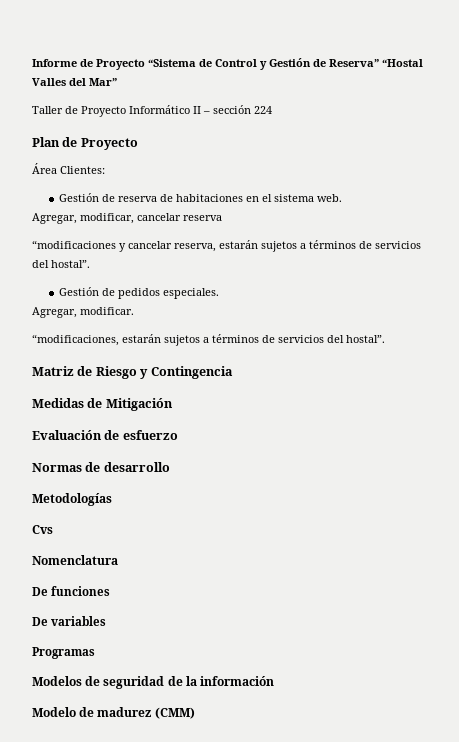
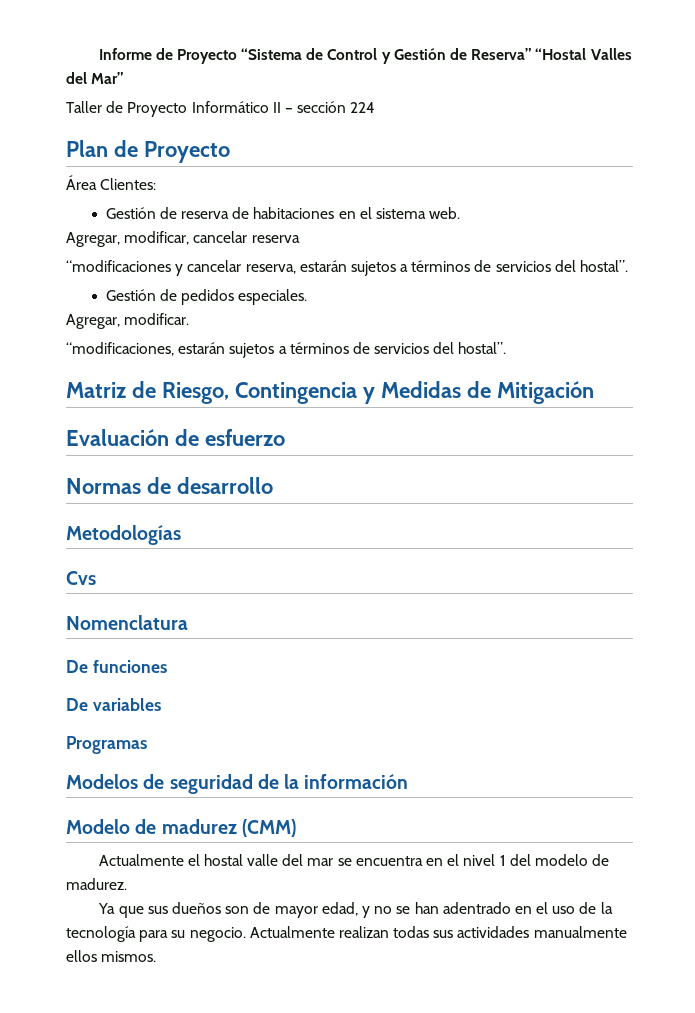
[95,366,233,379] Riesgo y Contingencia // -> [161,382,375,404] Riesgo, Contingencia y
(195, 713) none -> [98,854,610,866] [66,878,127,890] [97,902,613,918] [66,926,627,942] [66,950,157,962] // Actualmente el hostal valle del mar se encuentra en el nivel 1 del modelo de madurez. // Ya que sus dueños son de mayor edad, y no se han adentrado en el uso de la tecnología para su negocio. Actualmente realizan todas sus actividades manualmente ellos mismos.

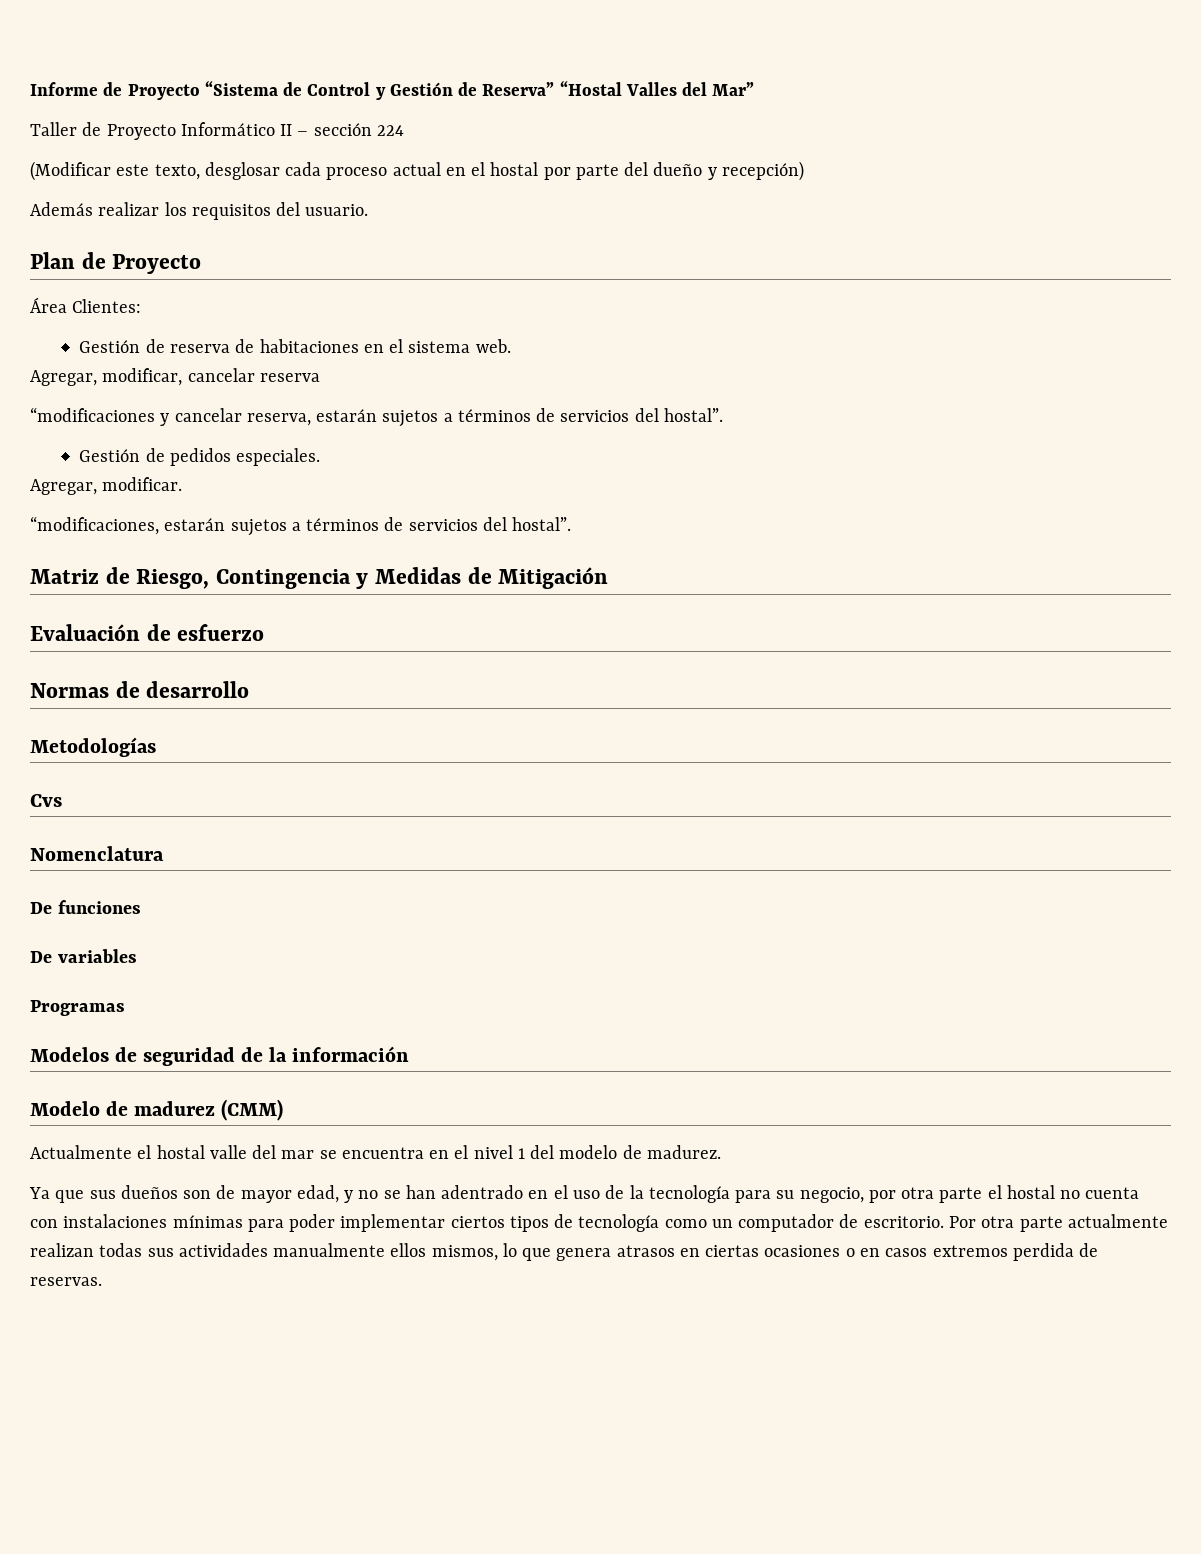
(376, 107) none -> [30,161,804,181] [30,202,369,220] // (Modificar este texto, desglosar cada proceso actual en el hostal por parte del dueño y recepción) // Además realizar los requisitos del usuario.
[189,926,335,942] negocio. Actualmente -> [799,1185,1140,1203] [30,1214,1168,1232] negocio, por otra parte el hostal no cuenta con instalaciones mínimas para poder implementar ciertos tipos de tecnología como un computador de escritorio. Por otra parte actualmente
[101,951,157,962] mismos. -> [431,1243,1099,1261] [30,1277,102,1286] mismos, lo que genera atrasos en ciertas ocasiones o en casos extremos perdida de reservas.

